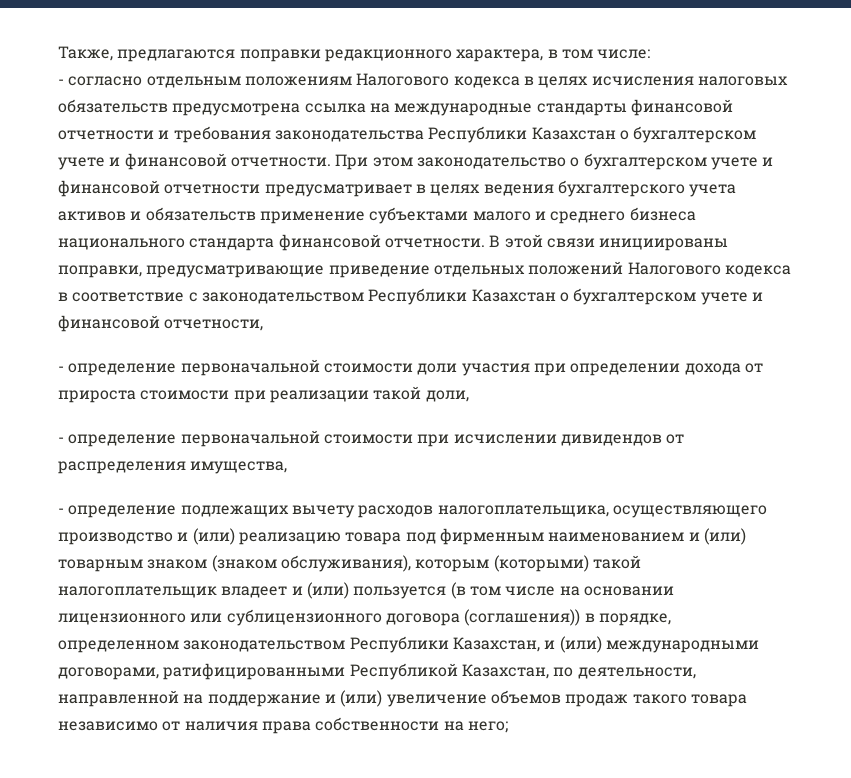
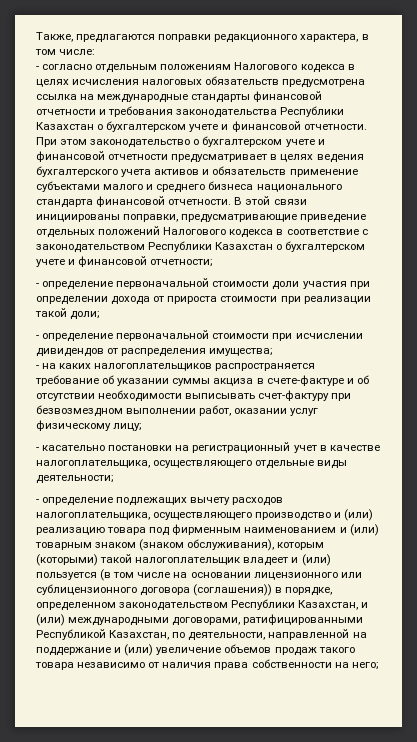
[164,319,264,331] отчетности, -> [150,259,214,267] отчетности;
[425,390,469,402] доли, -> [70,311,101,320] доли;
[190,461,288,474] имущества, -> [209,348,274,356] [36,363,316,371] [35,375,369,386] [36,390,352,402] [36,405,319,417] [36,420,143,431] [36,442,380,453] [36,460,348,469] [36,475,114,484] имущества; // - на каких налогоплательщиков распространяется требование об указании суммы акциза в счете-фактуре и об отсутствии необходимости выписывать счет-фактуру при безвозмездном выполнении работ, оказании услуг физическому лицу; // - касательно постановки на регистрационный учет в качестве налогоплательщика, осуществляющего отдельные виды деятельности;

